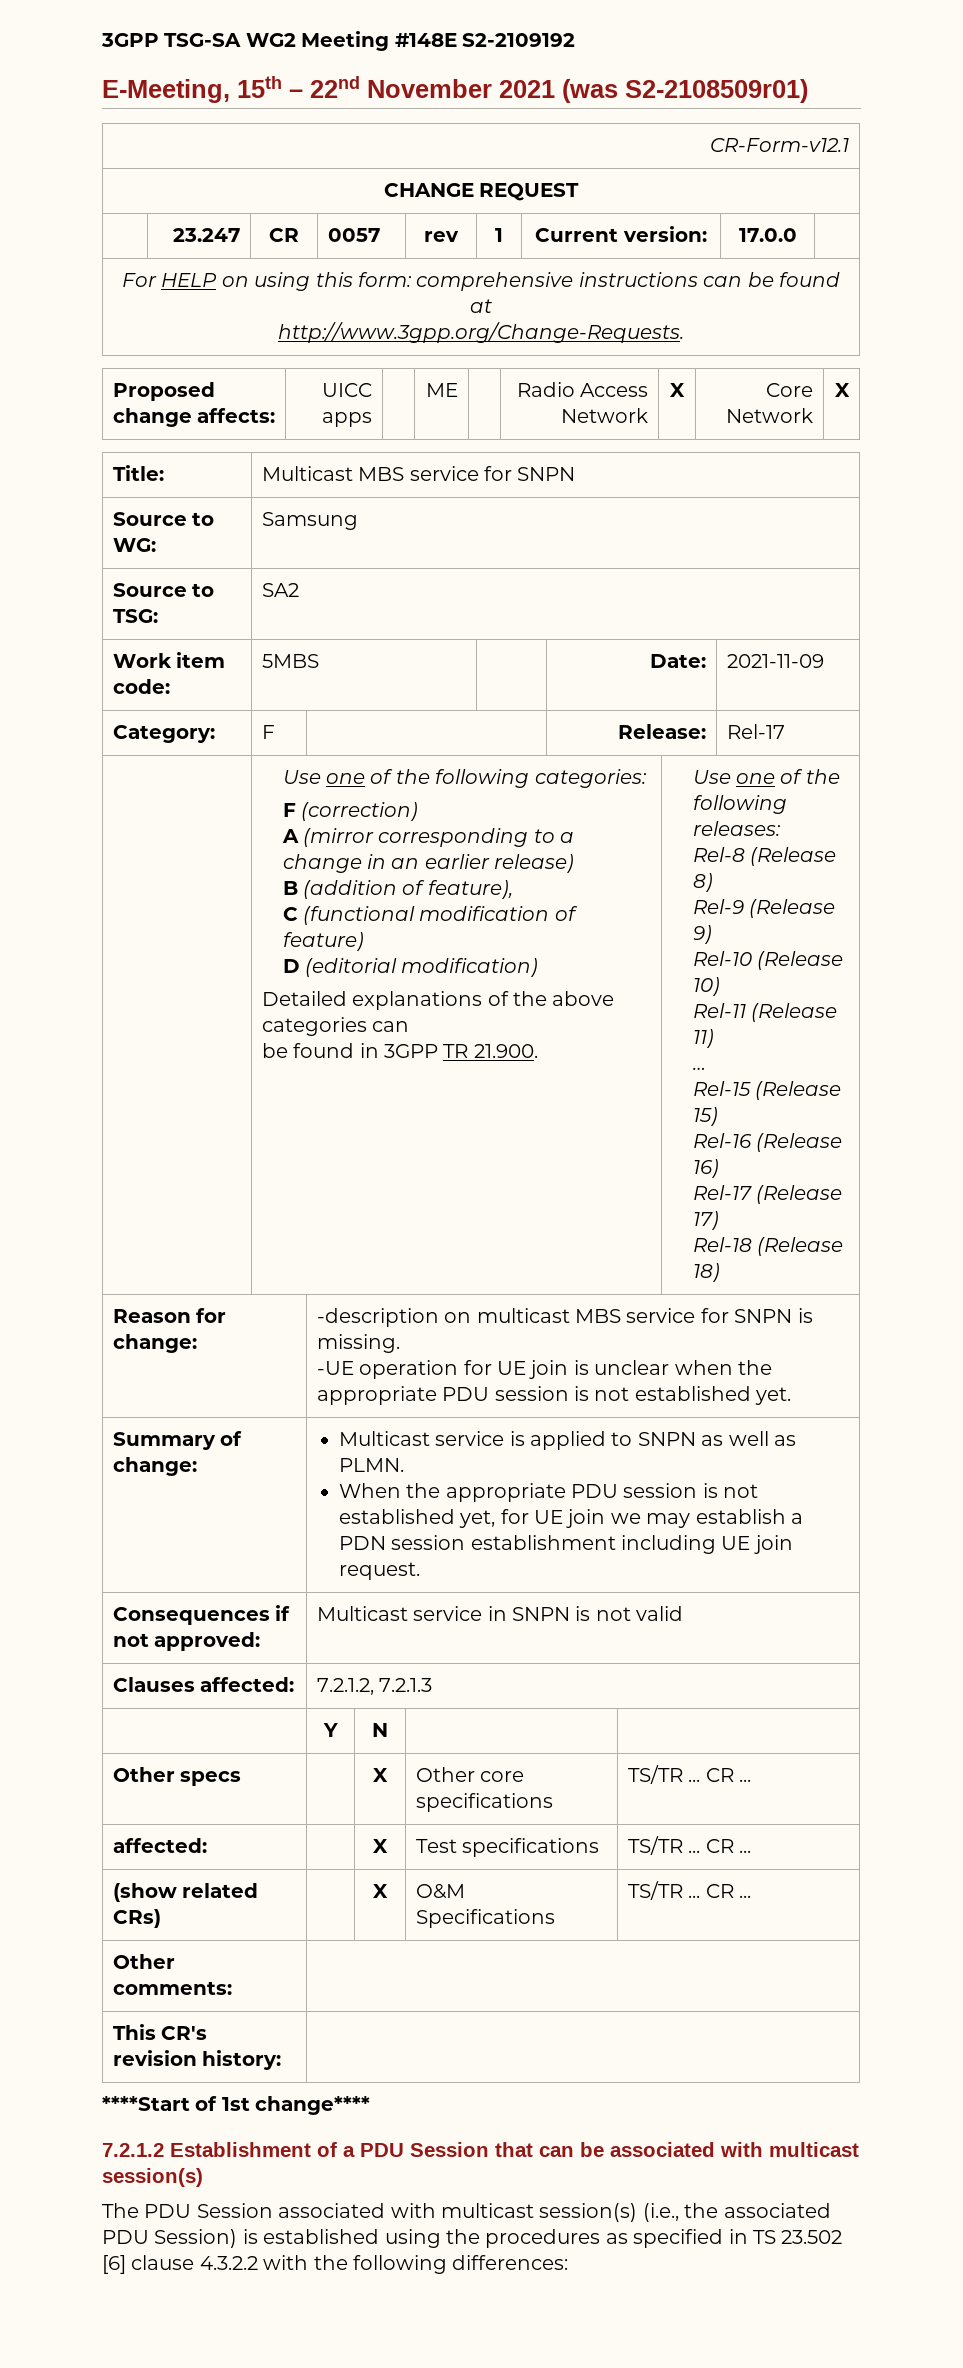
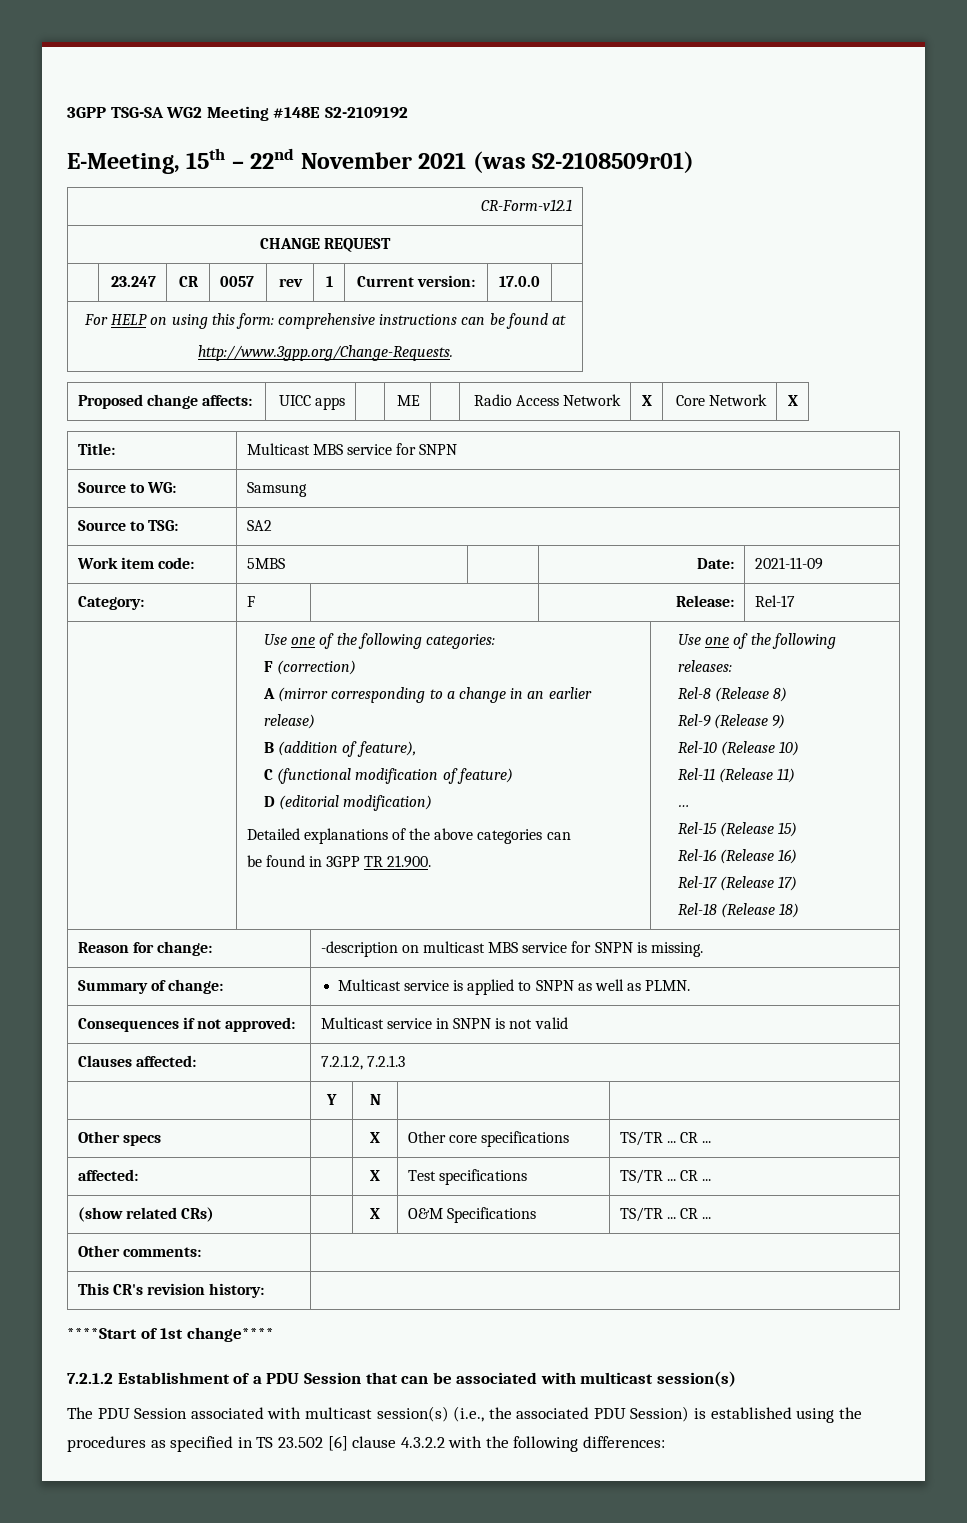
[316,1360,772,1379] [316,1386,792,1405] // -UE operation for UE join is unclear when the appropriate PDU session is not established yet. -> (704, 949) none
[338,1483,759,1502] [338,1509,803,1528] [338,1535,793,1554] [338,1562,420,1580] // When the appropriate PDU session is not established yet, for UE join we may establish a PDN session establishment including UE join request. -> (691, 985) none

